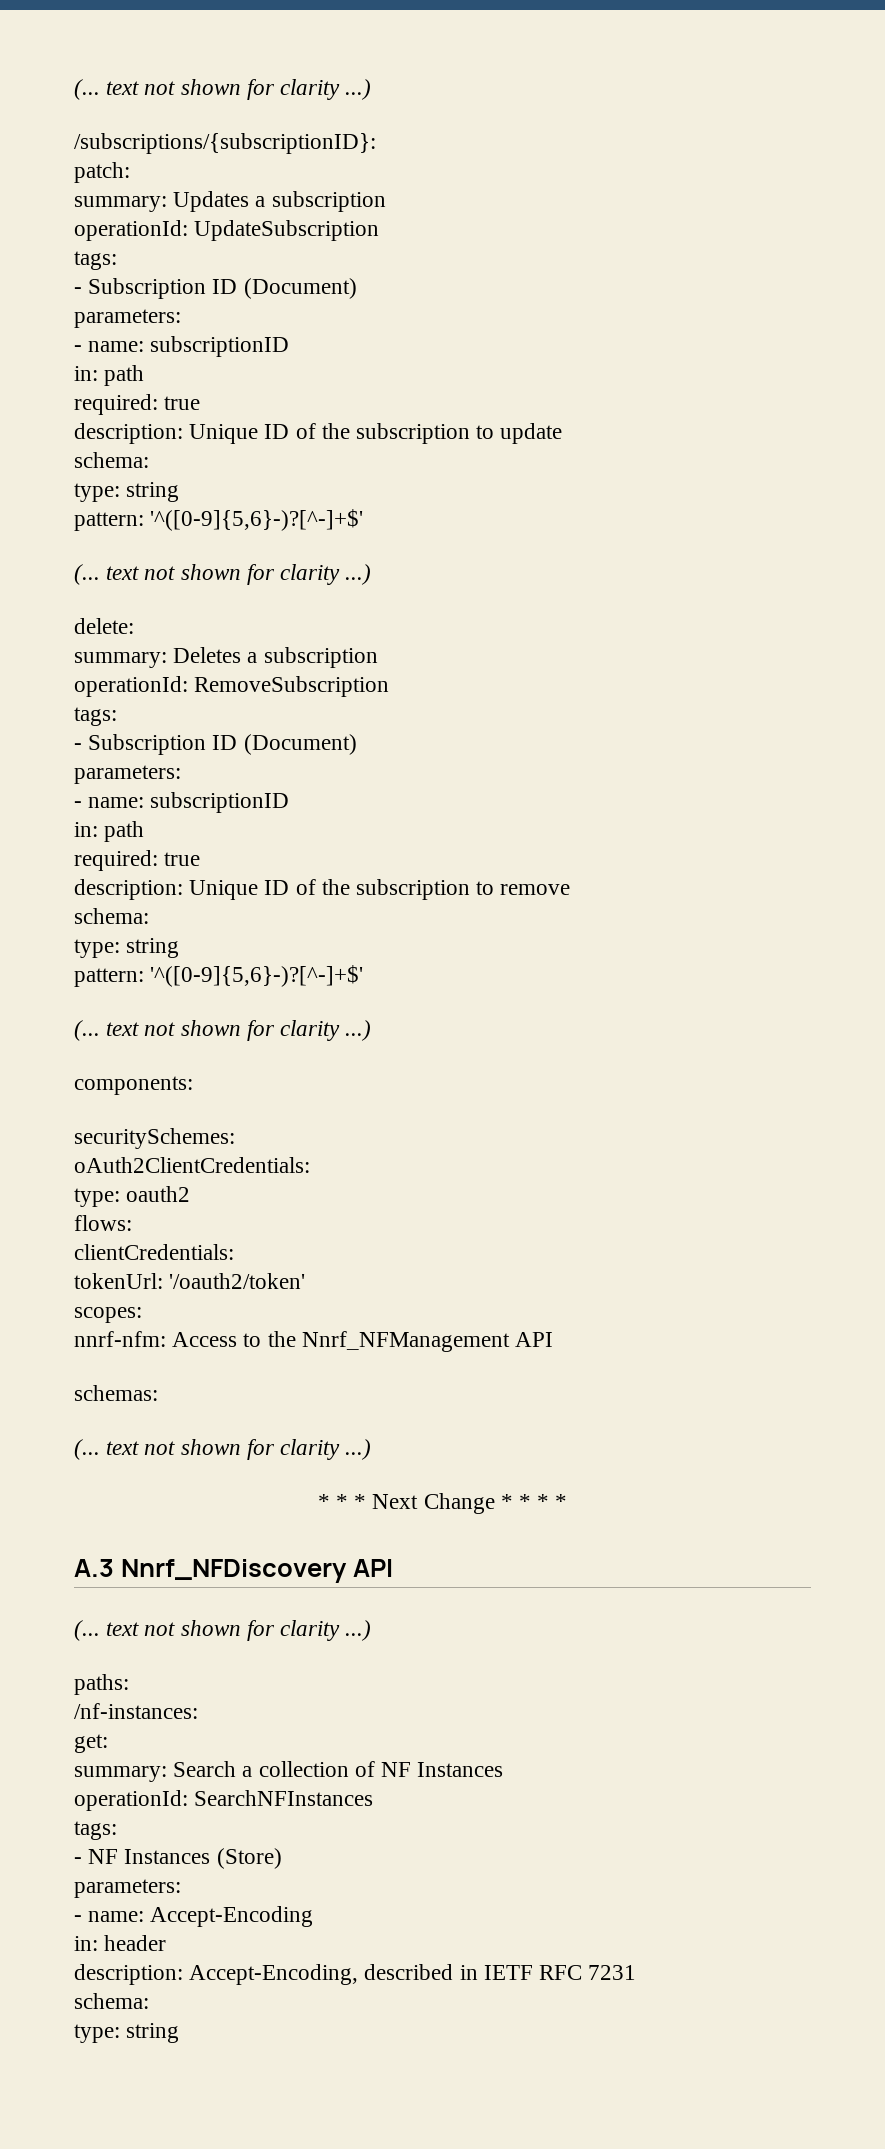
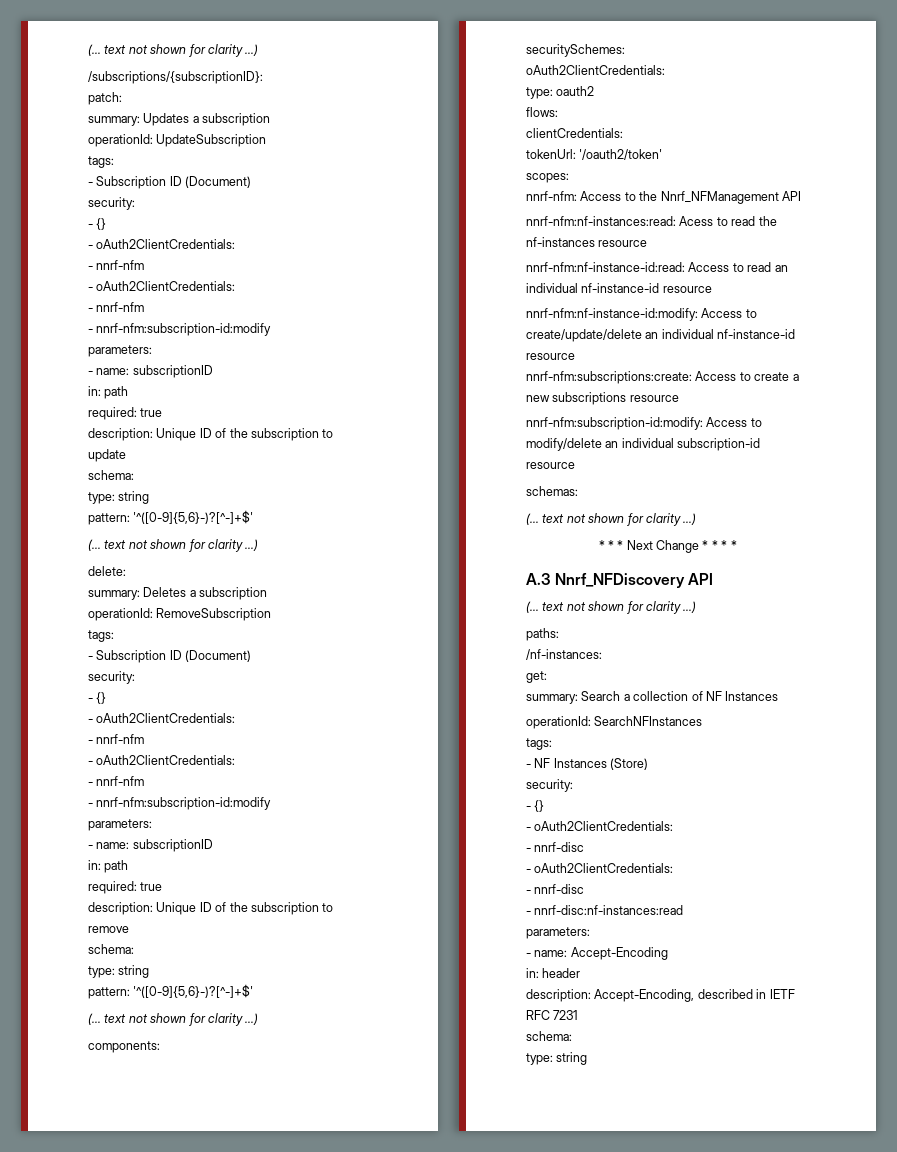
(357, 288) none -> [88,197,135,210] [88,218,107,230] [88,239,236,249] [88,260,145,270] [88,281,236,291] [88,302,145,312] [88,323,272,336] // security: // - {} // - oAuth2ClientCredentials: // - nnrf-nfm // - oAuth2ClientCredentials: // - nnrf-nfm // - nnrf-nfm:subscription-id:modify
(357, 744) none -> [88,671,135,684] [88,692,107,704] [88,713,236,723] [88,734,145,744] [88,755,236,765] [88,776,145,786] [88,797,272,810] // security: // - {} // - oAuth2ClientCredentials: // - nnrf-nfm // - oAuth2ClientCredentials: // - nnrf-nfm // - nnrf-nfm:subscription-id:modify
(554, 1339) none -> [526,216,777,226] [526,237,648,247] [526,262,788,272] [526,283,712,293] [526,308,757,321] [526,329,796,342] [526,353,575,360] [526,371,799,384] [526,392,679,405] [526,417,762,430] [526,438,761,451] [526,462,575,469] // nnrf-nfm:nf-instances:read: Acess to read the nf-instances resource // nnrf-nfm:nf-instance-id:read: Access to read an individual nf-instance-id resource // nnrf-nfm:nf-instance-id:modify: Access to create/update/delete an individual nf-instance-id resource // nnrf-nfm:subscriptions:create: Access to create a new subscriptions resource // nnrf-nfm:subscription-id:modify: Access to modify/delete an individual subscription-id resource
(282, 1858) none -> [526,779,573,792] [526,800,545,812] [526,821,674,831] [526,842,585,852] [526,863,674,873] [526,884,585,894] [526,905,684,915] // security: // - {} // - oAuth2ClientCredentials: // - nnrf-disc // - oAuth2ClientCredentials: // - nnrf-disc // - nnrf-disc:nf-instances:read

